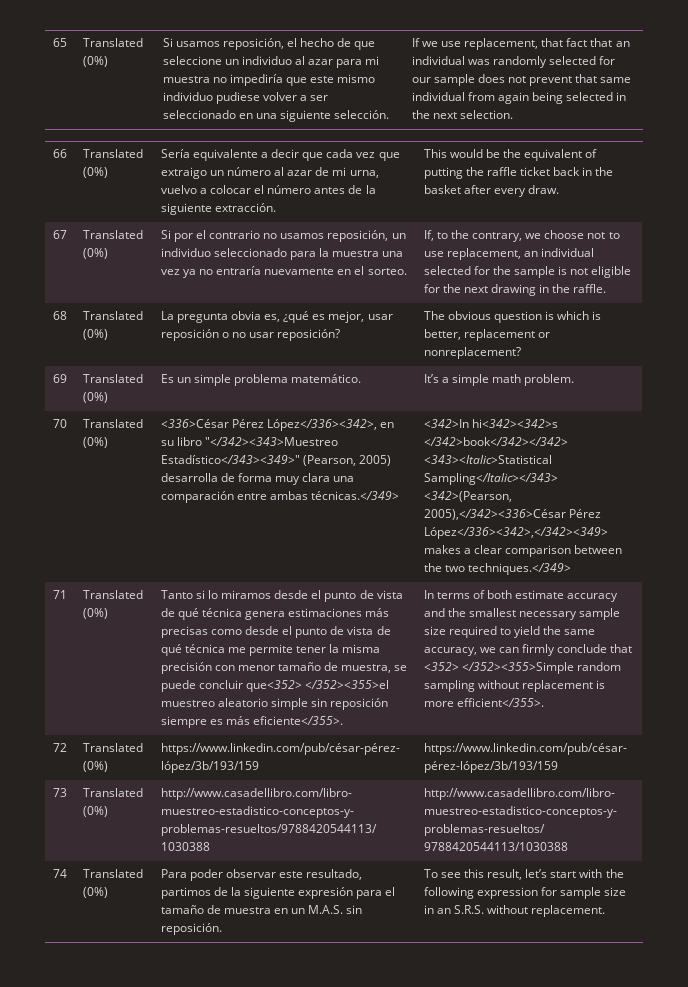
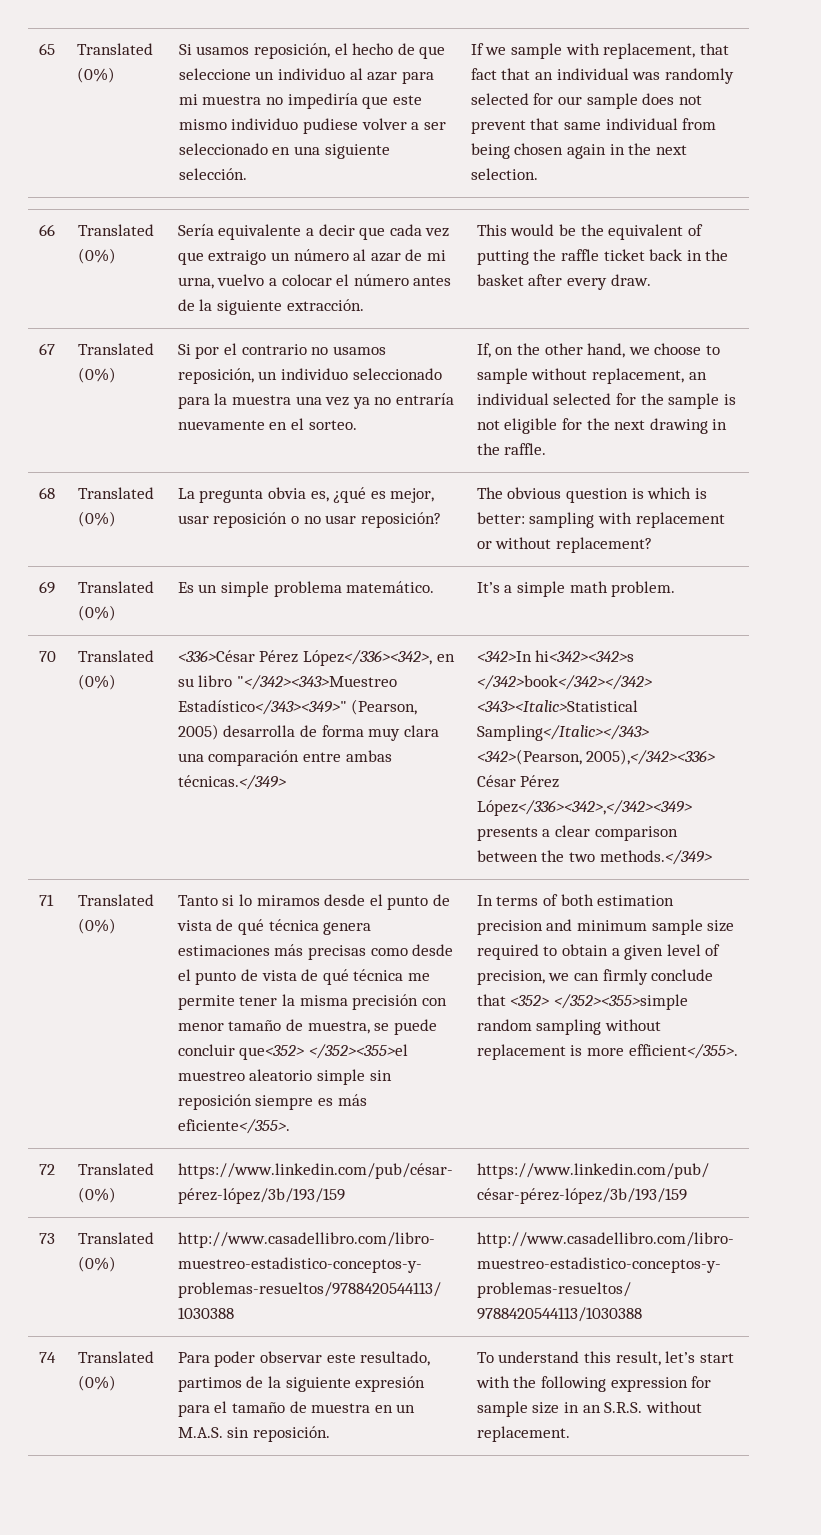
[441,41,462,47] use -> [511,43,600,59] sample with
[498,92,614,104] again being selected -> [470,143,607,159] being chosen again
[436,230,620,242] [423,251,444,257] to the contrary, we choose not to use -> [495,343,721,358] [476,368,588,384] on the other hand, we choose to sample without
[423,329,551,341] [423,347,521,359] better, replacement or nonreplacement? -> [476,512,725,528] [476,537,653,553] better: sampling with replacement or without replacement?
[423,509,566,520] 2005),</342><336>César -> [586,749,716,765] [476,775,516,787] 2005),</342><336> César
[423,545,461,554] makes -> [476,827,538,841] presents
[468,563,572,575] techniques.</349> -> [599,850,712,865] methods.</349>
[515,590,619,602] [423,608,621,620] [423,626,596,638] [423,647,477,656] estimate accuracy and the smallest necessary sample size required to yield the same accuracy, -> [597,895,675,906] [476,919,735,935] [476,944,721,960] [476,970,545,985] estimation precision and minimum sample size required to obtain a given level of precision,
[461,662,574,674] </352><355>Simple -> [554,994,689,1010] </352><355>simple
[440,872,461,878] see -> [498,1351,580,1363] understand

